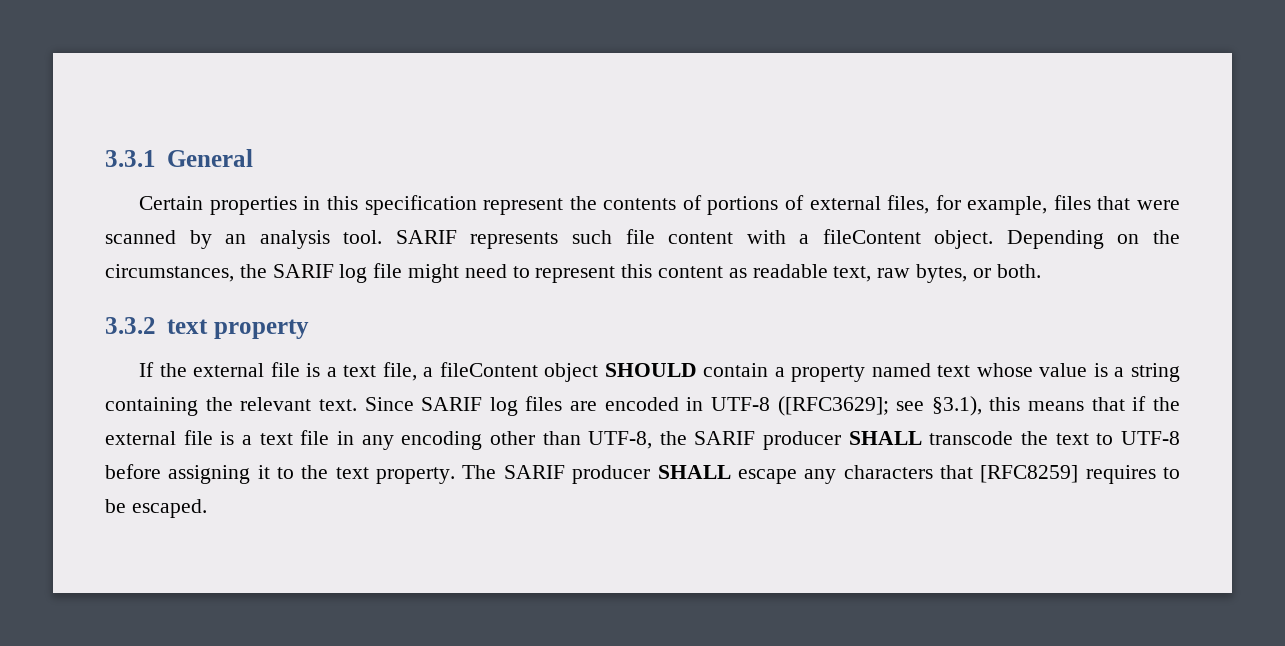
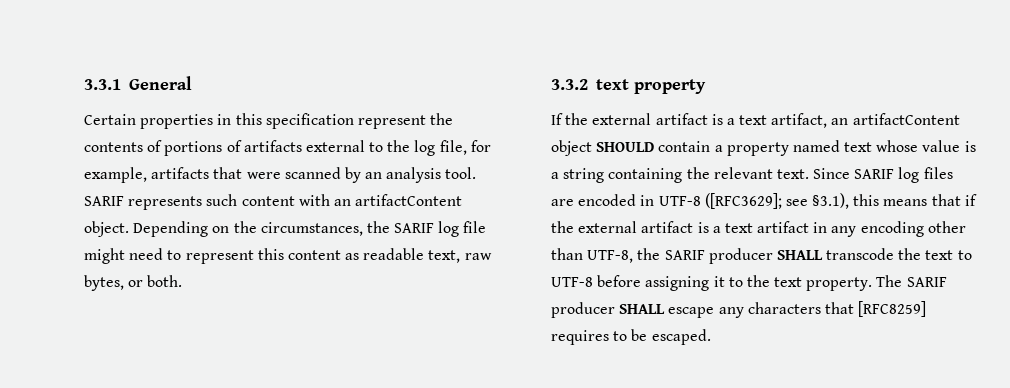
[809,195,930,214] external files, -> [243,140,467,156] artifacts external to the log file,
[1053,195,1091,210] files -> [151,167,210,179] artifacts
[625,229,655,244] file -> (238, 200) none
[799,229,921,244] a fileContent -> [333,194,463,206] an artifactContent
[270,362,538,381] file is a text file, a fileContent -> [655,113,960,128] artifact is a text artifact, an artifactContent
[183,430,330,445] file is a text file -> [641,221,810,233] artifact is a text artifact

